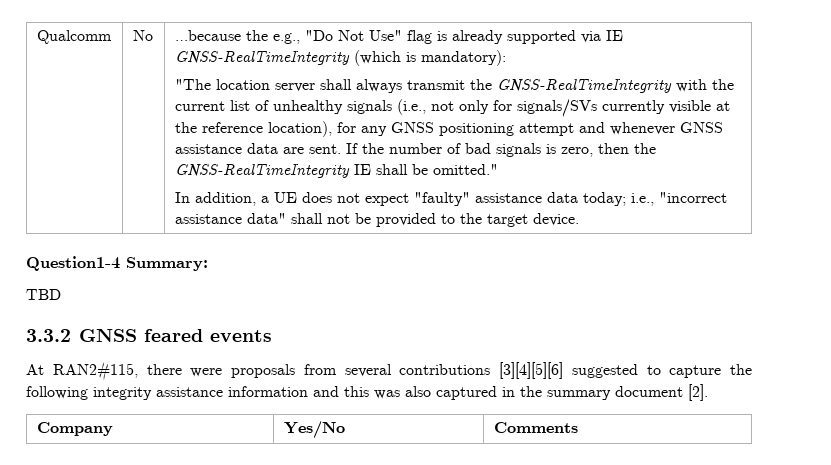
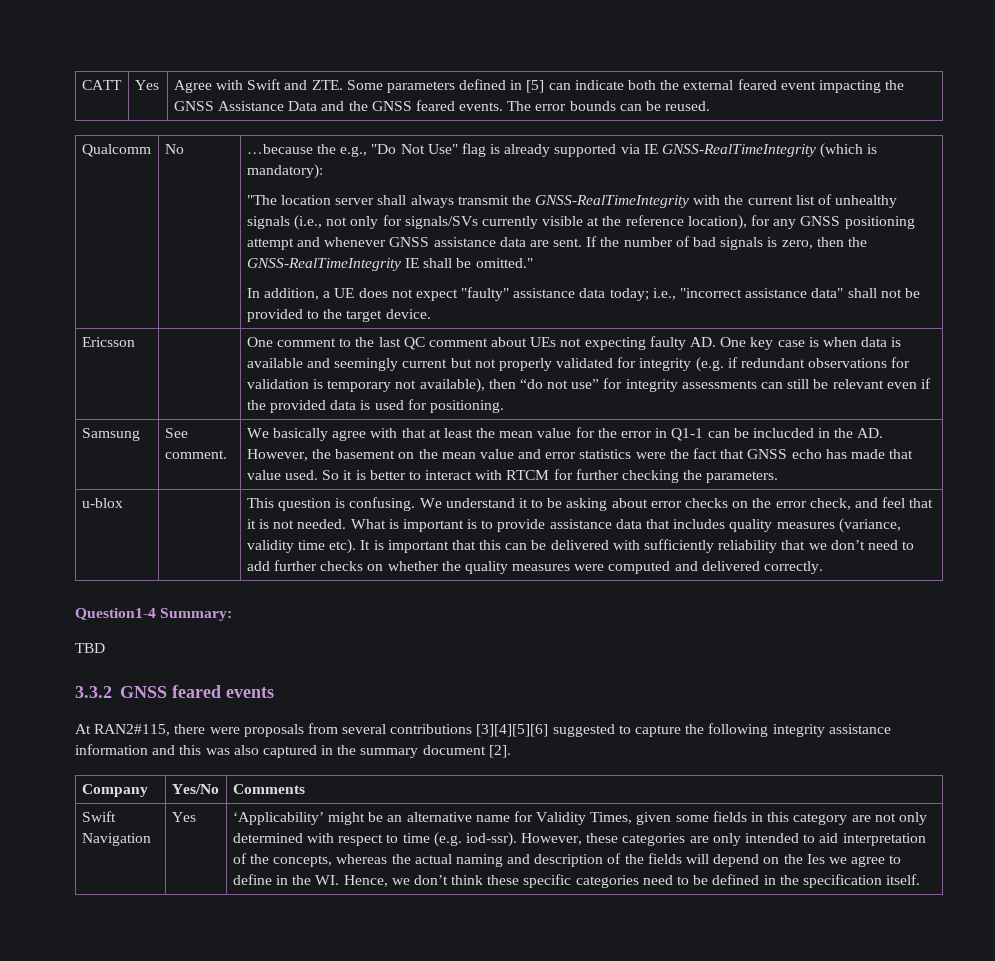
(36, 37) none -> [81,80,122,90] [134,80,159,90] [173,79,905,93] [173,100,711,111] CATT | Yes | Agree with Swift and ZTE. Some parameters defined in [5] can indicate both the external feared event impacting the GNSS Assistance Data and the GNSS feared events. The error bounds can be reused. //
(579, 219) none -> [81,337,135,347] [246,336,902,350] [246,357,911,372] [246,378,931,393] [246,399,504,413] [81,428,140,441] [164,428,188,438] [164,450,227,459] [246,427,884,441] [246,448,914,461] [246,469,779,483] [81,498,123,508] [246,497,934,511] [246,518,901,533] [246,539,915,554] [246,560,823,574] // Ericsson | | One comment to the last QC comment about UEs not expecting faulty AD. One key case is when data is available and seemingly current but not properly validated for integrity (e.g. if redundant observations for validation is temporary not available), then “do not use” for integrity assessments can still be relevant even if the provided data is used for positioning. // Samsung | See comment. | We basically agree with that at least the mean value for the error in Q1-1 can be inclucded in the AD. However, the basement on the mean value and error statistics were the fact that GNSS echo has made that value used. So it is better to interact with RTCM for further checking the parameters. // u-blox | | This question is confusing. We understand it to be asking about error checks on the error check, and feel that it is not needed. What is important is to provide assistance data that includes quality measures (variance, validity time etc). It is important that this can be delivered with sufficiently reliability that we don’t need to add further checks on whether the quality measures were computed and delivered correctly.
(578, 427) none -> [81,811,116,822] [81,833,151,846] [171,812,196,822] [232,811,927,825] [232,832,926,847] [232,853,902,867] [232,874,921,888] // Swift Navigation | Yes | ‘Applicability’ might be an alternative name for Validity Times, given some fields in this category are not only determined with respect to time (e.g. iod-ssr). However, these categories are only intended to aid interpretation of the concepts, whereas the actual naming and description of the fields will depend on the Ies we agree to define in the WI. Hence, we don’t think these specific categories need to be defined in the specification itself.

